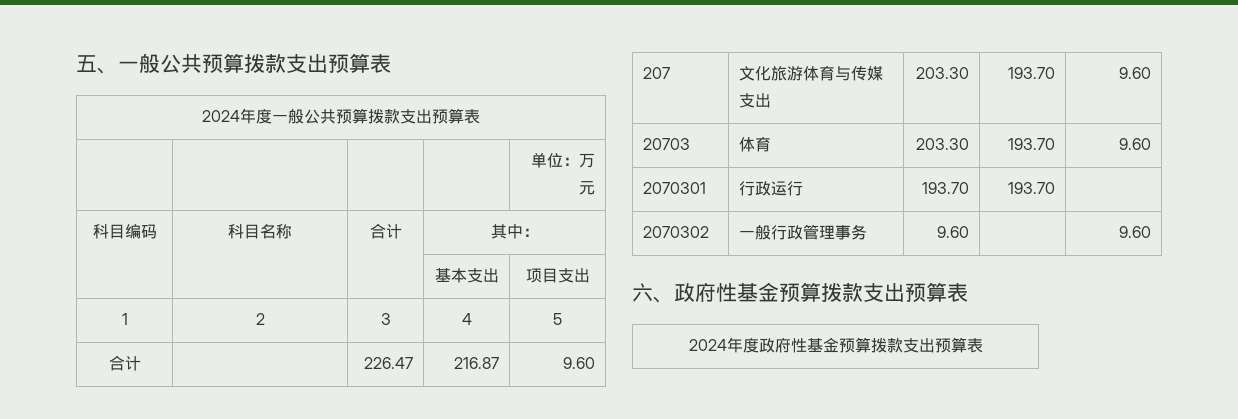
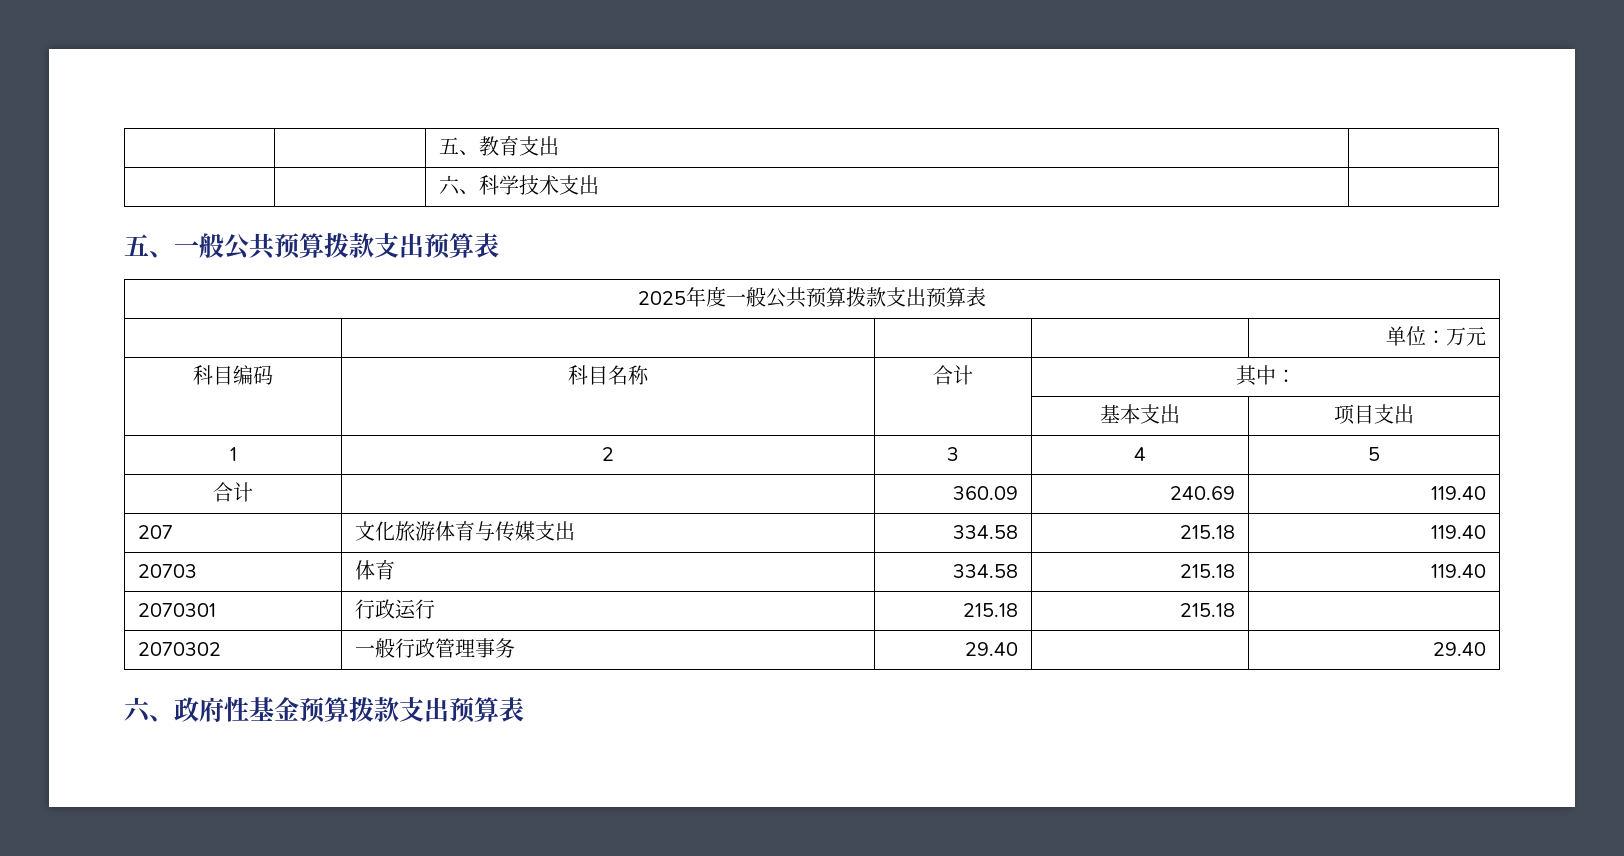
(76, 63) none -> [438,136,559,156] [438,175,599,195] | | 五、教育支出 | // | | 六、科学技术支出 | //
[202,110,240,122] 2024 -> [638,291,686,305] 2025
[364,357,414,369] [454,357,500,369] [563,357,596,369] 226.47 | 216.87 | 9.60 -> [953,486,1019,500] [1170,486,1236,500] [1431,486,1487,500] 360.09 | 240.69 | 119.40
[916,67,970,79] [1008,67,1056,79] [1119,67,1152,79] 203.30 | 193.70 | 9.60 -> [953,525,1019,539] [1180,525,1236,539] [1431,525,1487,539] 334.58 | 215.18 | 119.40
[916,138,970,150] [1008,138,1056,150] [1119,138,1152,150] 203.30 | 193.70 | 9.60 -> [953,564,1019,578] [1180,564,1236,578] [1431,564,1487,578] 334.58 | 215.18 | 119.40
[922,182,970,194] [1008,182,1056,194] 193.70 | 193.70 -> [963,603,1019,617] [1180,603,1236,617] 215.18 | 215.18
[937,226,970,238] [1119,226,1152,238] 9.60 | | 9.60 -> [965,642,1019,656] [1433,642,1487,656] 29.40 | | 29.40
[688,337,983,353] // 2024年度政府性基金预算拨款支出预算表 -> (524, 709) none

